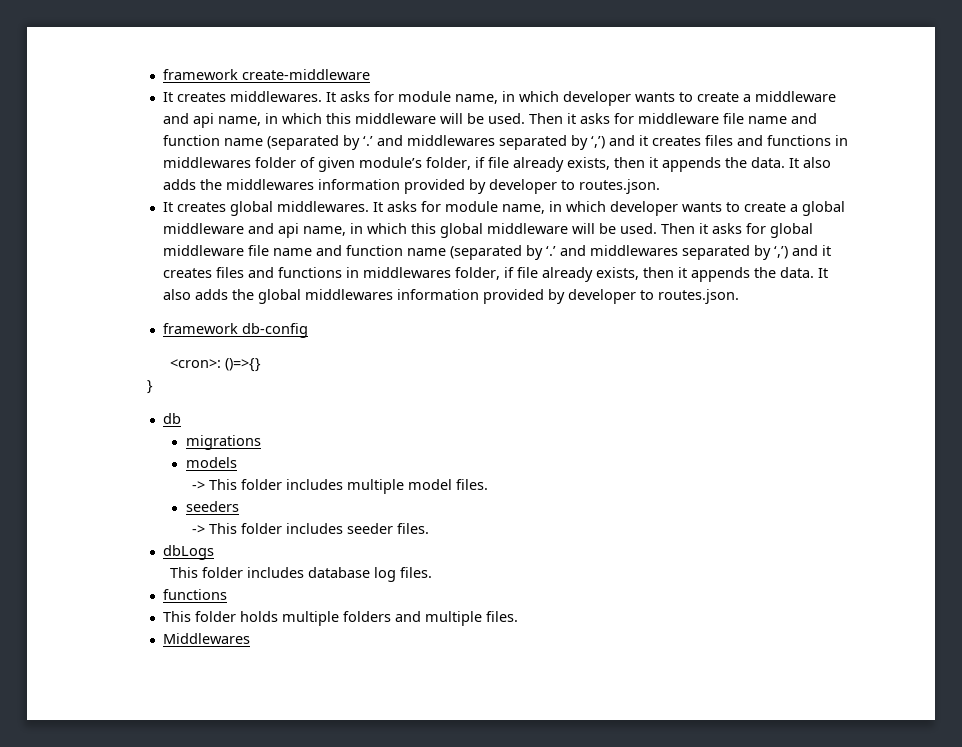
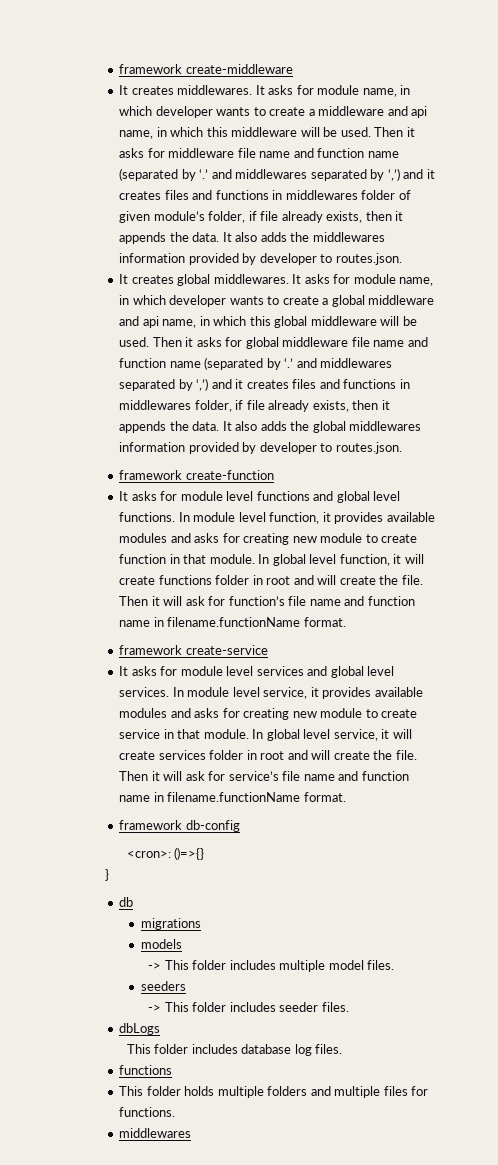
(739, 296) none -> [119,470,274,480] [119,491,401,503] [119,512,435,524] [119,533,418,545] [119,554,424,566] [119,575,423,585] [119,596,415,606] [119,617,346,627] [119,645,268,655] [119,666,395,678] [119,687,423,699] [119,708,418,720] [119,729,412,741] [119,750,417,760] [119,771,409,781] [119,792,346,802] // framework create-function // It asks for module level functions and global level functions. In module level function, it provides available modules and asks for creating new module to create function in that module. In global level function, it will create functions folder in root and will create the file. Then it will ask for function’s file name and function name in filename.functionName format. // framework create-service // It asks for module level services and global level services. In module level service, it provides available modules and asks for creating new module to create service in that module. In global level service, it will create services folder in root and will create the file. Then it will ask for service’s file name and function name in filename.functionName format.
[485,611,518,622] [162,633,250,644] files. // Middlewares -> [383,1086,429,1096] [119,1107,176,1117] [119,1128,192,1138] files for functions. // middlewares

